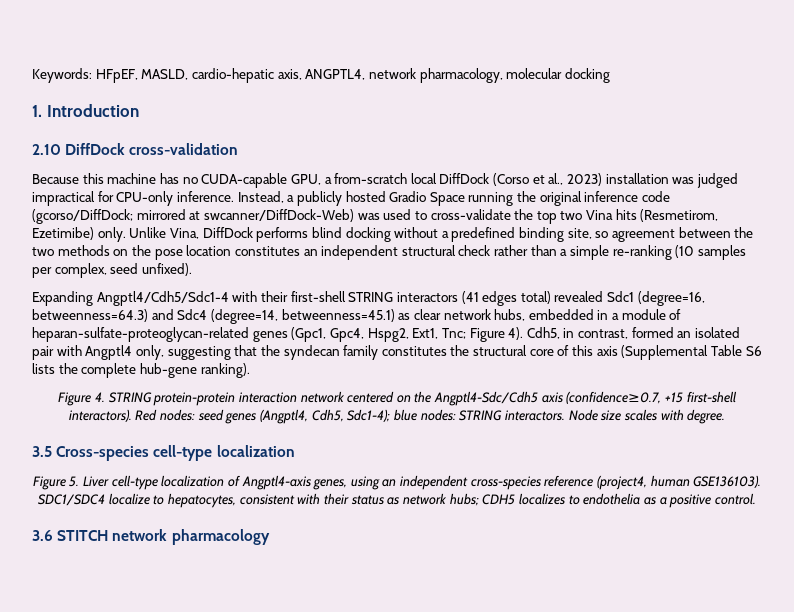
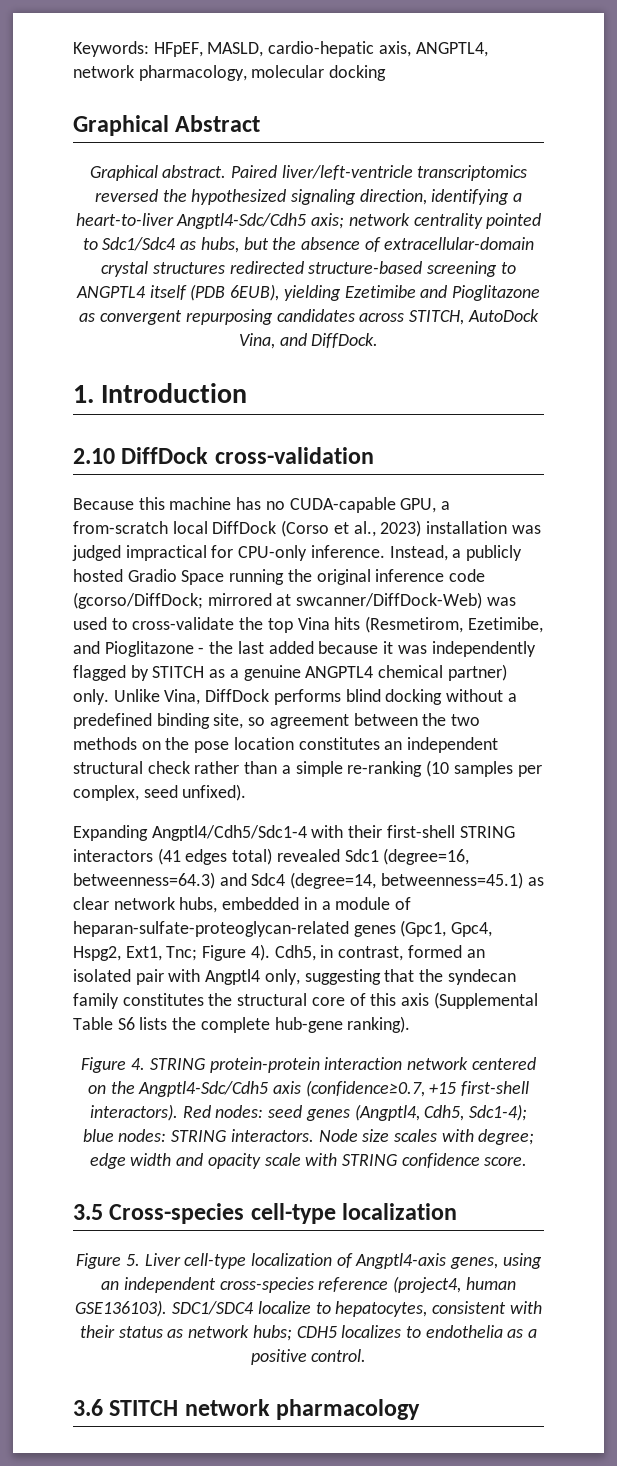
(610, 75) none -> [73,115,261,136] [89,165,528,181] [94,189,523,205] [75,213,542,229] [82,237,535,253] [101,261,516,277] [75,284,541,301] [79,309,539,325] [238,333,379,349] // Graphical Abstract // Graphical abstract. Paired liver/left-ventricle transcriptomics reversed the hypothesized signaling direction, identifying a heart-to-liver Angptl4-Sdc/Cdh5 axis; network centrality pointed to Sdc1/Sdc4 as hubs, but the absence of extracellular-domain crystal structures redirected structure-based screening to ANGPTL4 itself (PDB 6EUB), yielding Ezetimibe and Pioglitazone as convergent repurposing candidates across STITCH, AutoDock Vina, and DiffDock.
[560,211,583,220] two -> (293, 625) none
[32,227,94,240] Ezetimibe) -> [467,617,543,633] [73,641,536,657] [73,664,507,681] Ezetimibe, and Pioglitazone - the last added because it was independently flagged by STITCH as a genuine ANGPTL4 chemical partner)
[687,409,726,424] degree. -> [478,1129,535,1145] [89,1153,528,1169] degree; edge width and opacity scale with STRING confidence score.

